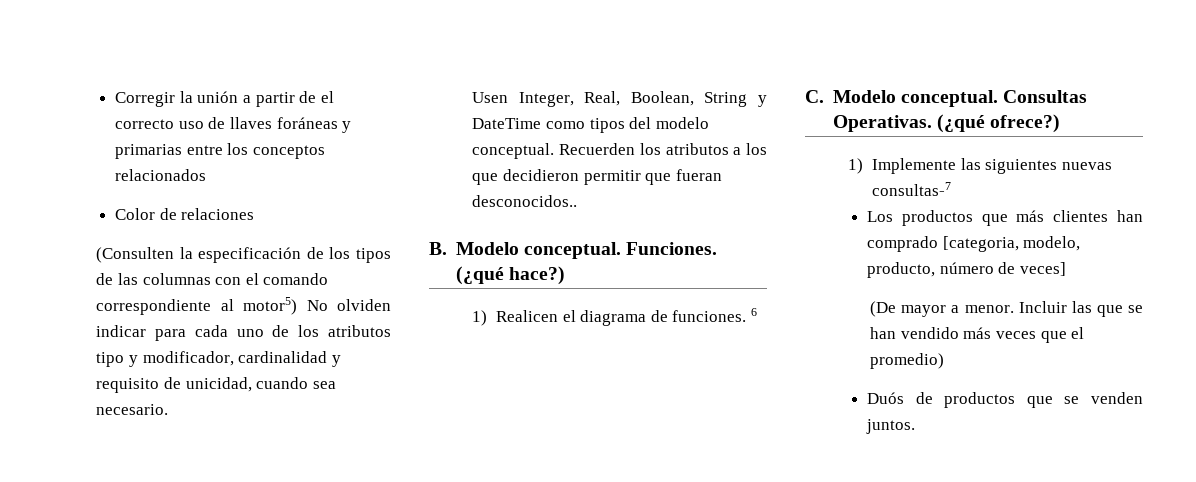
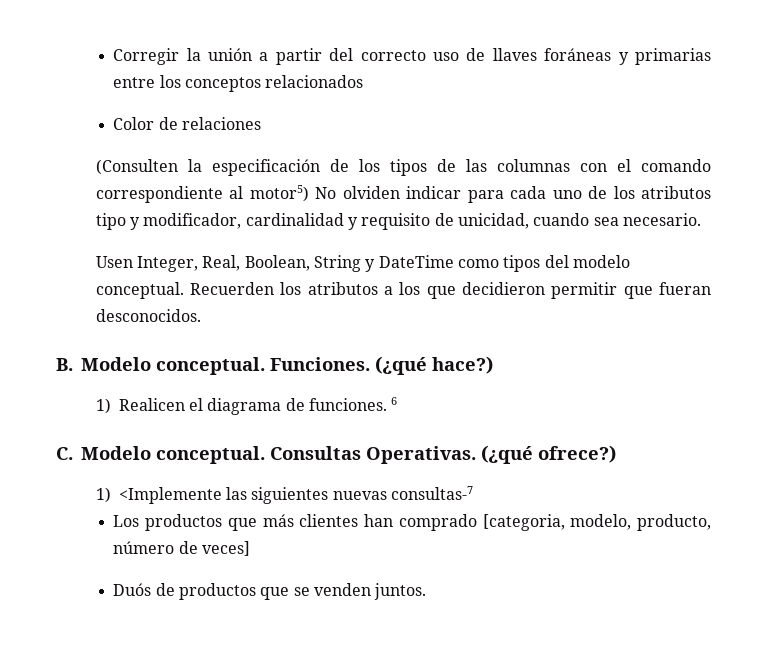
[299,91,334,103] de el -> [329,48,354,61] del
[472,195,578,207] desconocidos.. -> [95,309,201,322] desconocidos.
[871,158,956,174] Implemente -> [118,487,222,504] <Implemente
[870,301,1143,317] [870,327,1085,343] [870,353,945,369] // (De mayor a menor. Incluir las que se han vendido más veces que el promedio) -> (250, 548) none

